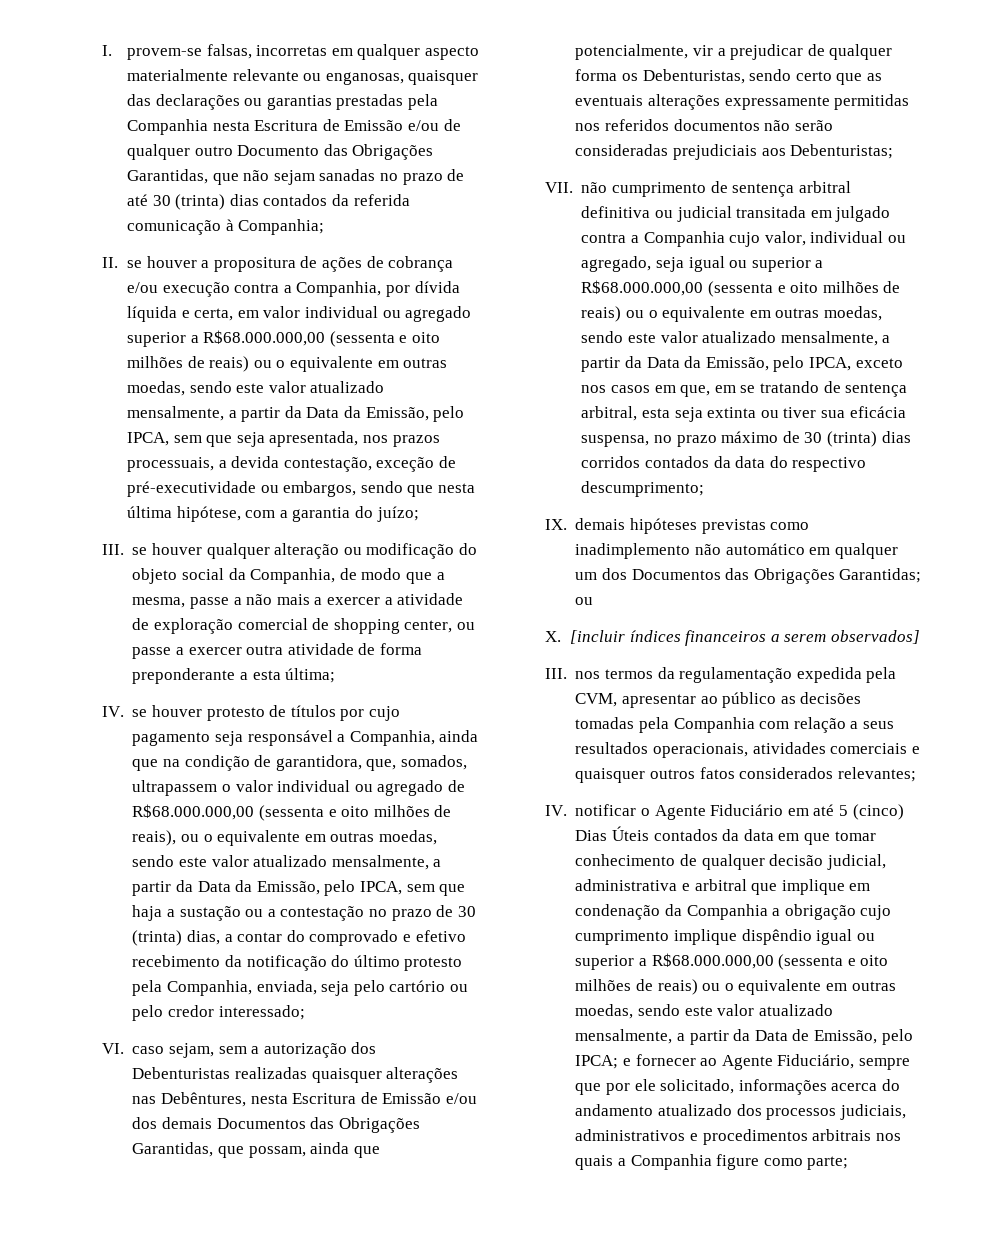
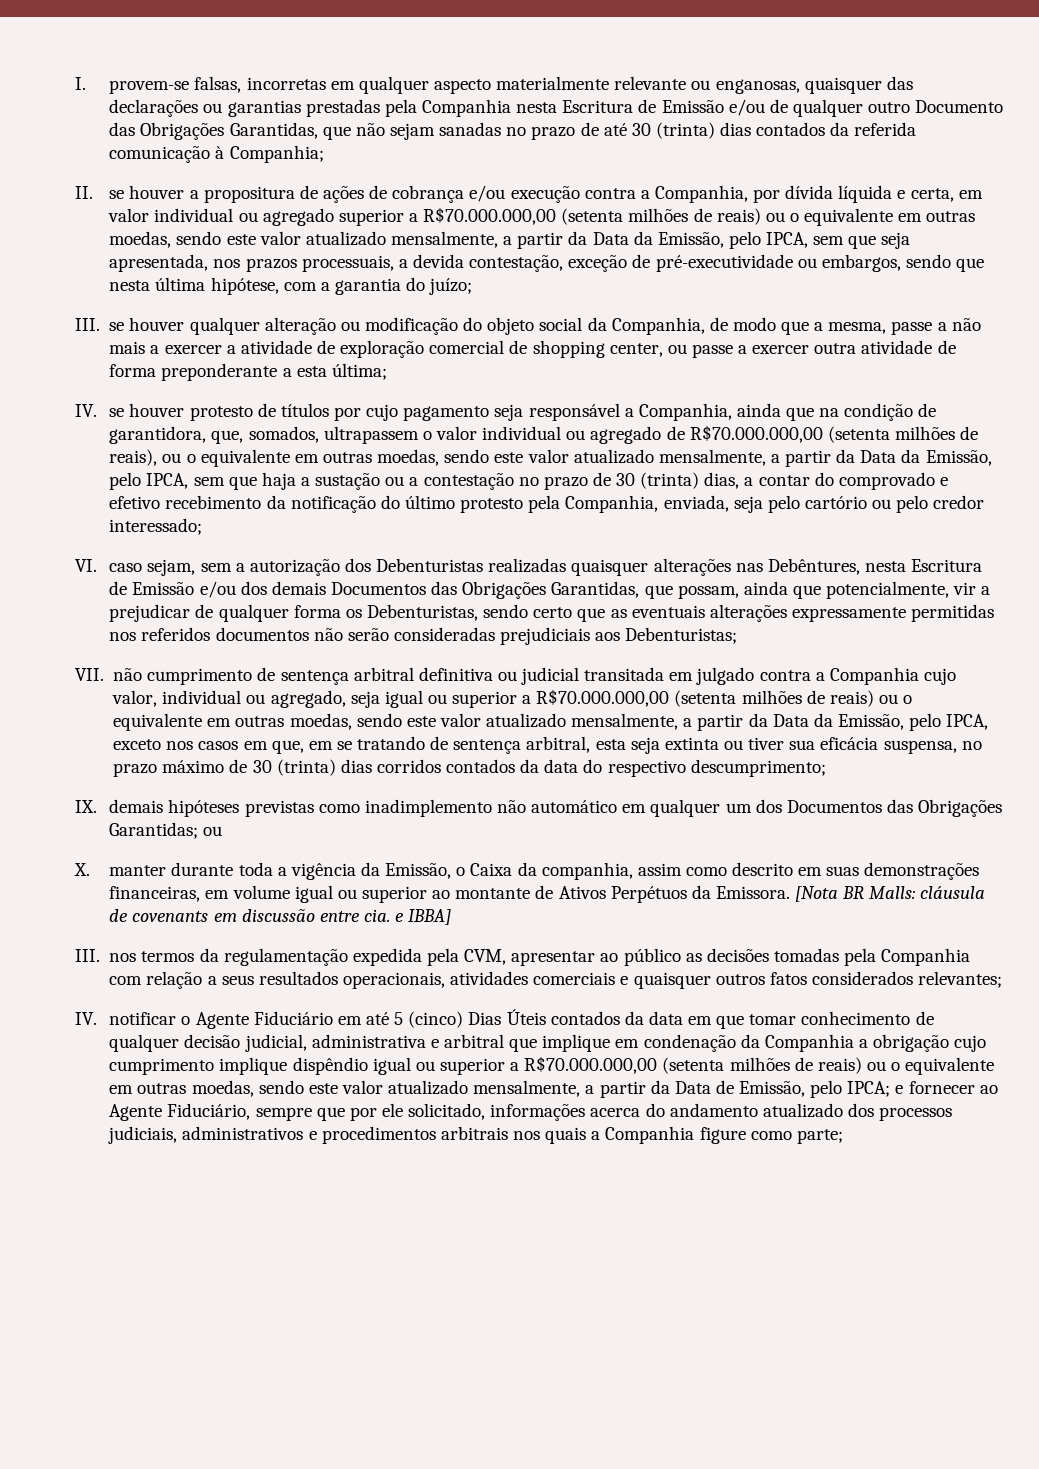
[203,330,440,347] R$68.000.000,00 (sessenta e oito -> [423,207,624,225] R$70.000.000,00 (setenta
[132,804,370,821] R$68.000.000,00 (sessenta e oito -> [689,425,890,443] R$70.000.000,00 (setenta
[581,280,819,297] R$68.000.000,00 (sessenta e oito -> [536,689,737,707] R$70.000.000,00 (setenta
[569,630,920,646] [incluir índices financeiros a serem observados] -> [109,862,980,880] [109,885,986,903] [109,908,452,925] manter durante toda a vigência da Emissão, o Caixa da companhia, assim como descrito em suas demonstrações financeiras, em volume igual ou superior ao montante de Ativos Perpétuos da Emissora. [Nota BR Malls: cláusula de covenants em discussão entre cia. e IBBA]
[651,953,889,970] R$68.000.000,00 (sessenta e oito -> [524,1056,725,1074] R$70.000.000,00 (setenta

